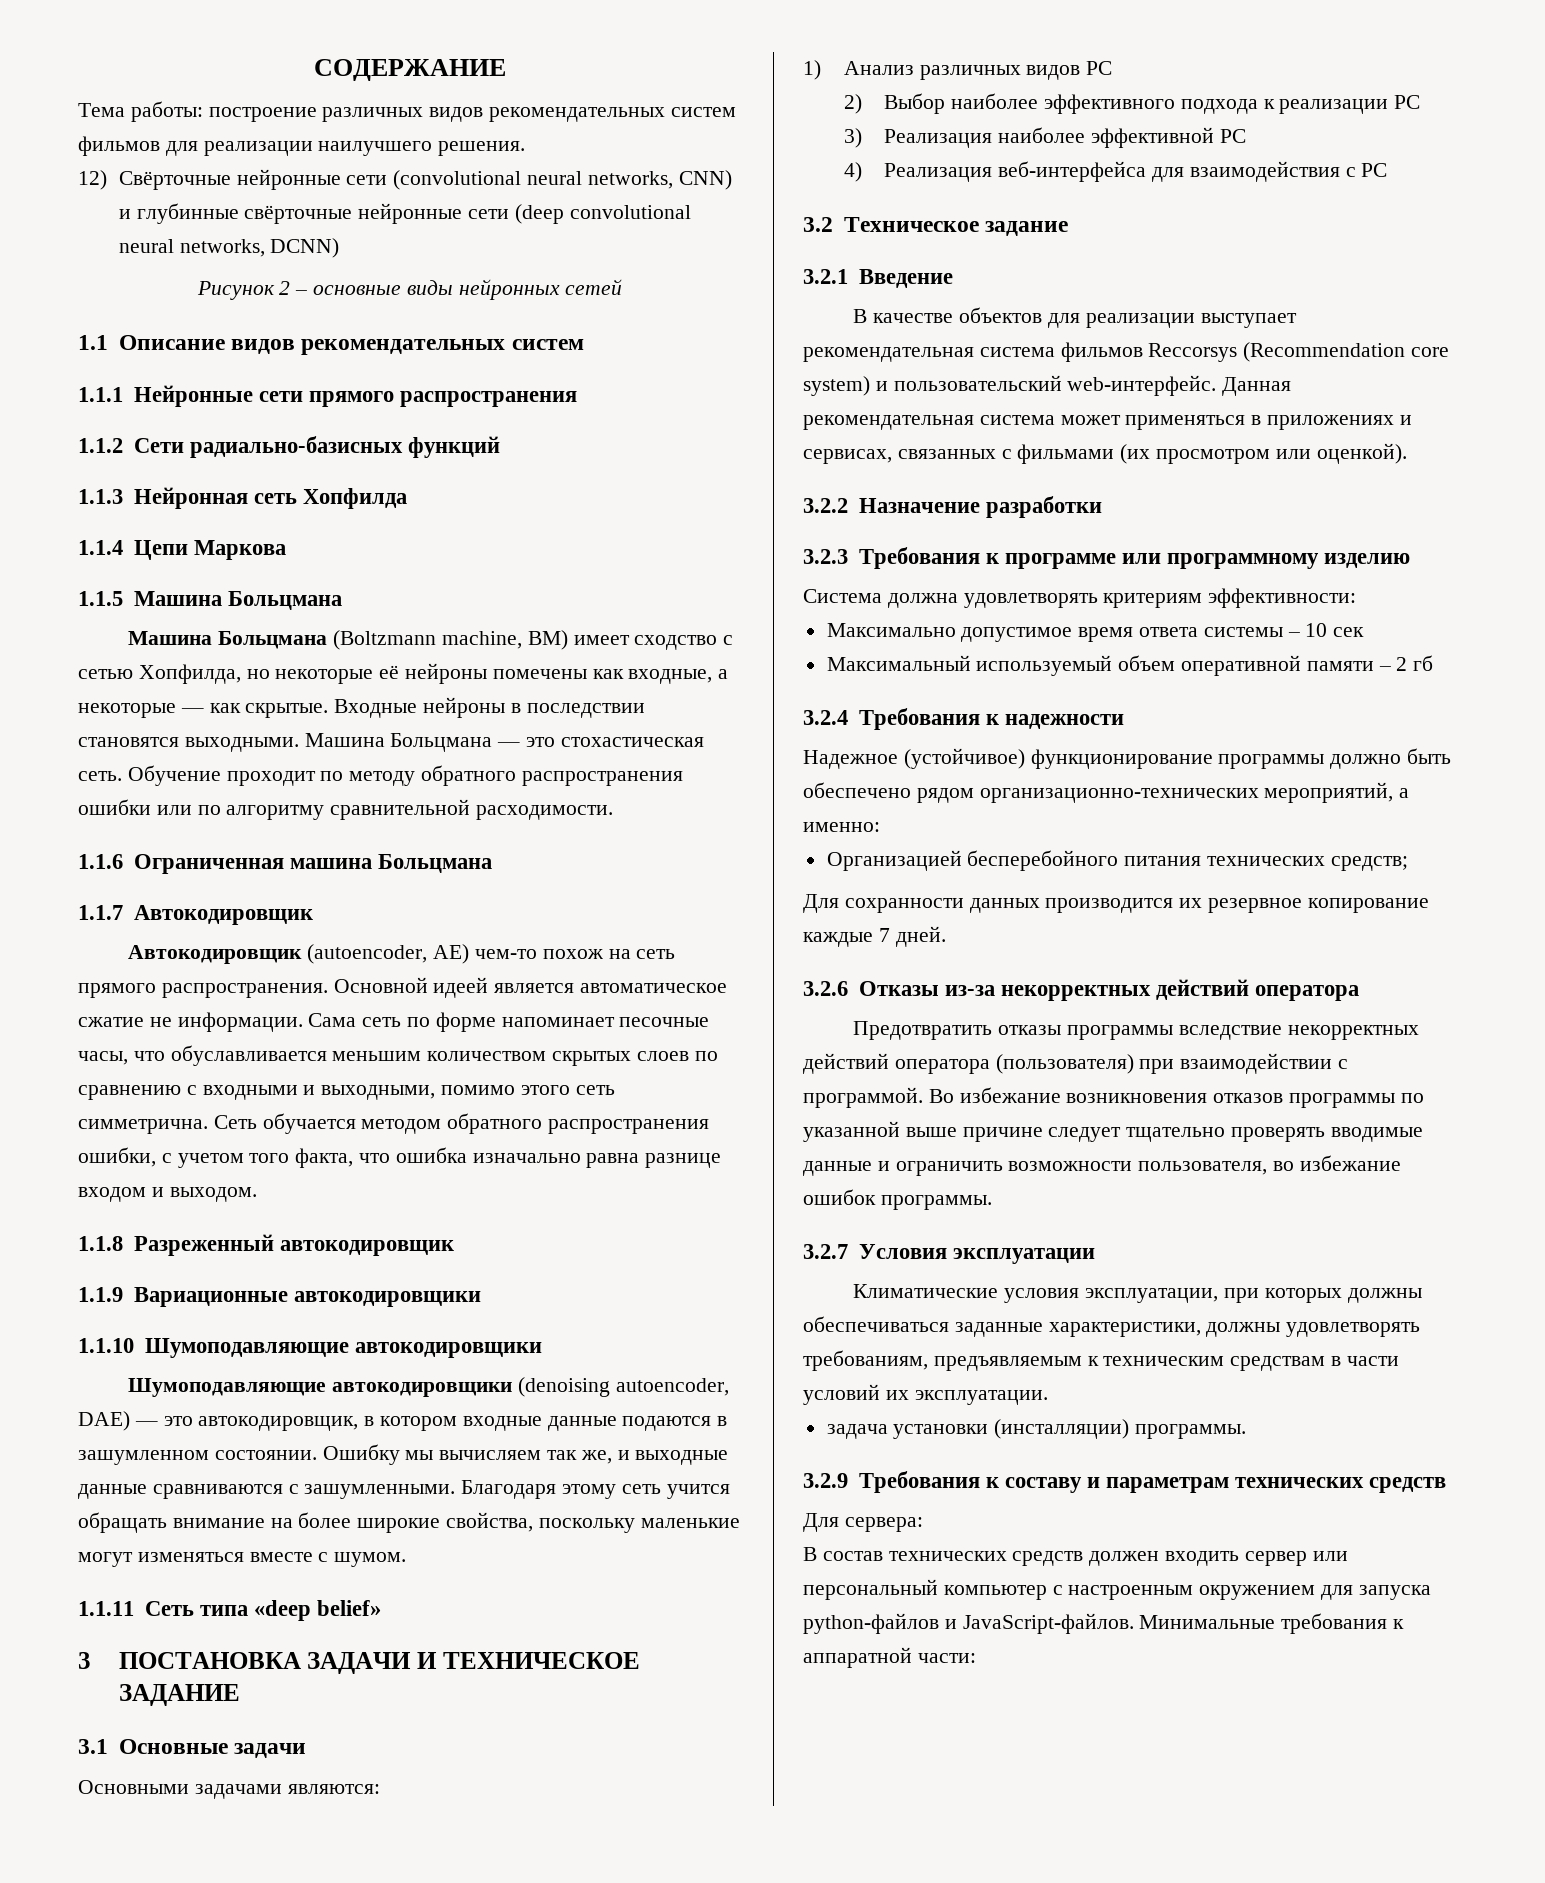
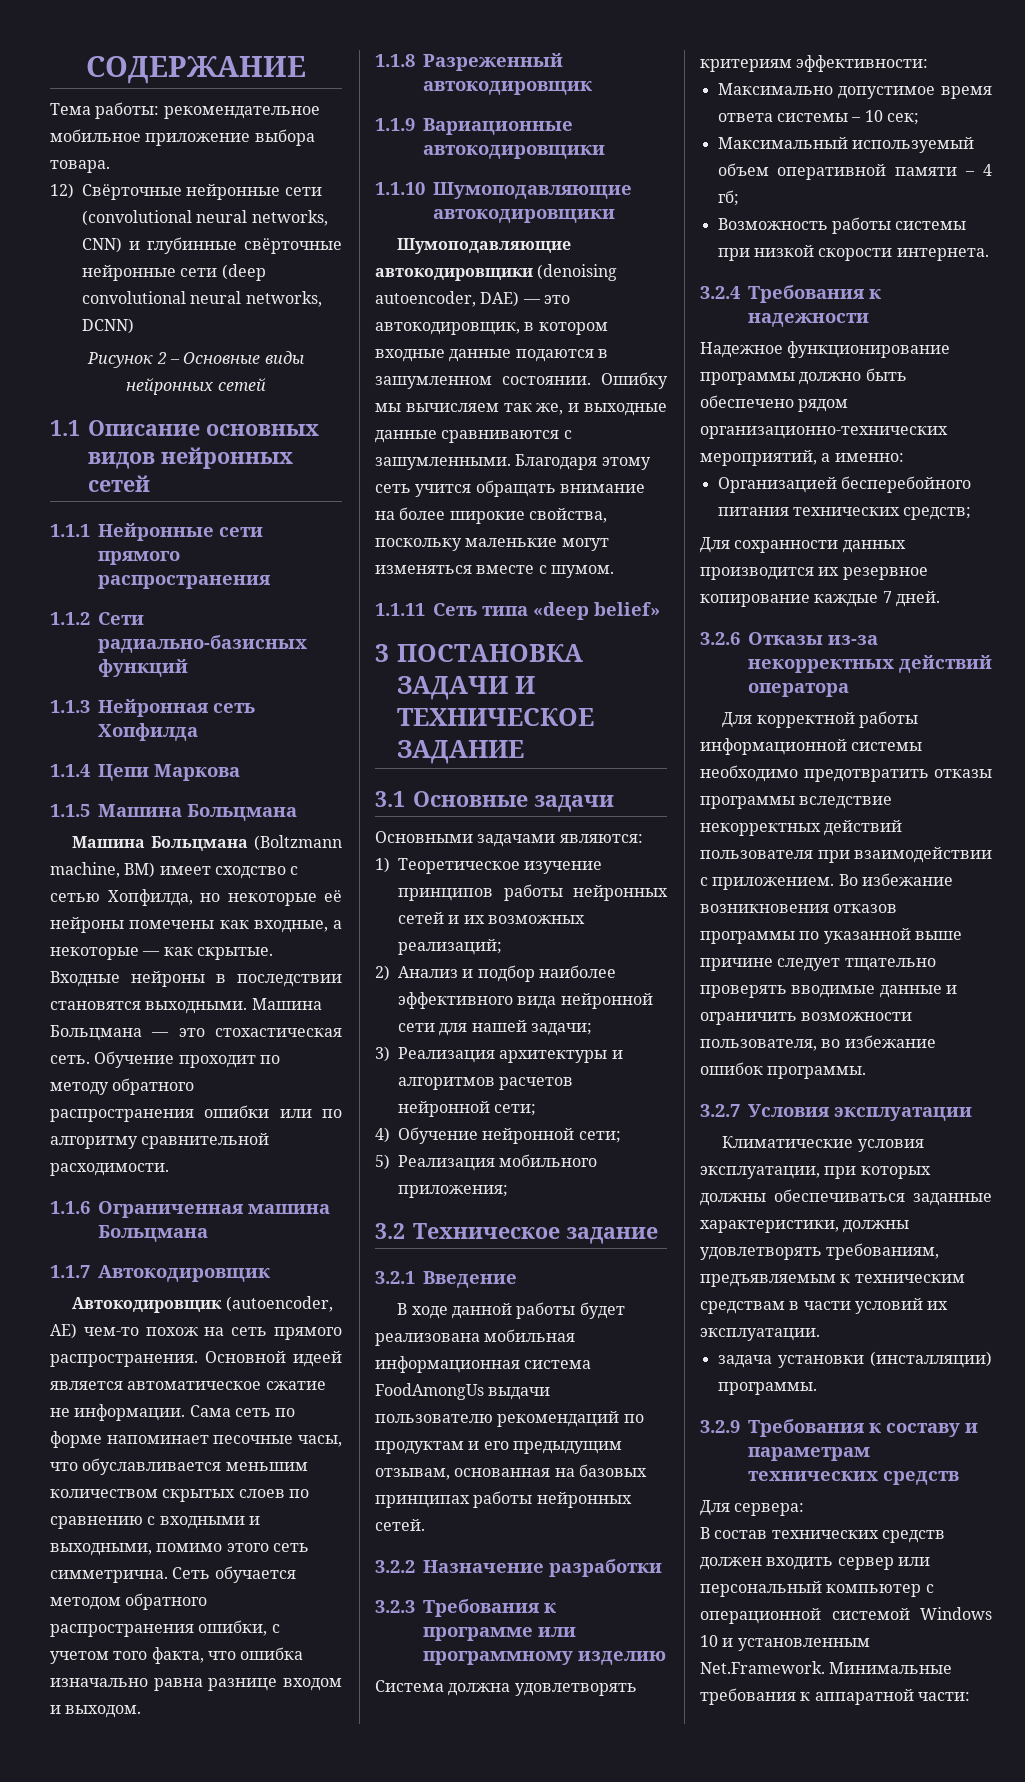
[208,107,736,122] [78,136,526,156] построение различных видов рекомендательных систем фильмов для реализации наилучшего решения. -> [163,106,320,119] [50,129,315,146] [50,160,110,173] рекомендательное мобильное приложение выбора товара.
[313,285,401,295] основные -> [183,352,261,364] Основные
[231,339,584,355] видов рекомендательных систем -> [206,424,319,436] [88,447,293,469] [88,475,150,492] основных видов нейронных сетей
[843,61,1113,80] [843,93,1421,114] [843,127,1246,148] [843,161,1388,182] Анализ различных видов РС // 2) Выбор наиболее эффективного подхода к реализации РС // 3) Реализация наиболее эффективной РС // 4) Реализация веб-интерфейса для взаимодействия с РС -> [398,858,603,874] [398,884,668,901] [398,912,585,924] [398,939,502,955] [375,965,616,982] [398,992,653,1009] [398,1020,592,1036] [375,1046,623,1063] [398,1077,574,1090] [398,1101,537,1117] [375,1127,621,1144] [375,1154,598,1171] [398,1185,508,1198] Теоретическое изучение принципов работы нейронных сетей и их возможных реализаций; // 2) Анализ и подбор наиболее эффективного вида нейронной сети для нашей задачи; // 3) Реализация архитектуры и алгоритмов расчетов нейронной сети; // 4) Обучение нейронной сети; // 5) Реализация мобильного приложения;
[873,307,1297,328] [803,342,1450,362] [803,375,1292,396] [803,415,1412,430] [803,443,1407,464] качестве объектов для реализации выступает рекомендательная система фильмов Reccorsys (Recommendation core system) и пользовательский web-интерфейс. Данная рекомендательная система может применяться в приложениях и сервисах, связанных с фильмами (их просмотром или оценкой). -> [411,1302,625,1319] [375,1329,576,1346] [375,1356,592,1373] [375,1383,551,1400] [375,1411,644,1427] [375,1441,622,1454] [375,1464,647,1480] [375,1491,632,1508] [375,1519,425,1531] ходе данной работы будет реализована мобильная информационная система FoodAmongUs выдачи пользователю рекомендаций по продуктам и его предыдущим отзывам, основанная на базовых принципах работы нейронных сетей.
[1333,627,1365,637] сек -> [886,113,919,125] сек;
[1396,655,1434,671] 2 гб -> [983,164,992,176] [717,190,739,206] [717,217,967,234] [717,245,989,261] 4 гб; // Возможность работы системы при низкой скорости интернета.
[903,748,1025,769] (устойчивое) -> (783, 350) none
[853,1021,993,1040] Предотвратить -> [722,711,919,728] [700,738,923,755] [700,765,929,782] Для корректной работы информационной системы необходимо предотвратить
[894,1054,1134,1074] оператора (пользователя) -> [700,850,813,859] пользователя
[803,1087,923,1108] программой. -> [712,877,835,890] приложением.
[1068,1585,1431,1600] [803,1613,1134,1634] настроенным окружением для запуска python-файлов и JavaScript-файлов. -> [700,1607,992,1624] [700,1635,870,1651] [700,1661,825,1674] операционной системой Windows 10 и установленным Net.Framework.

